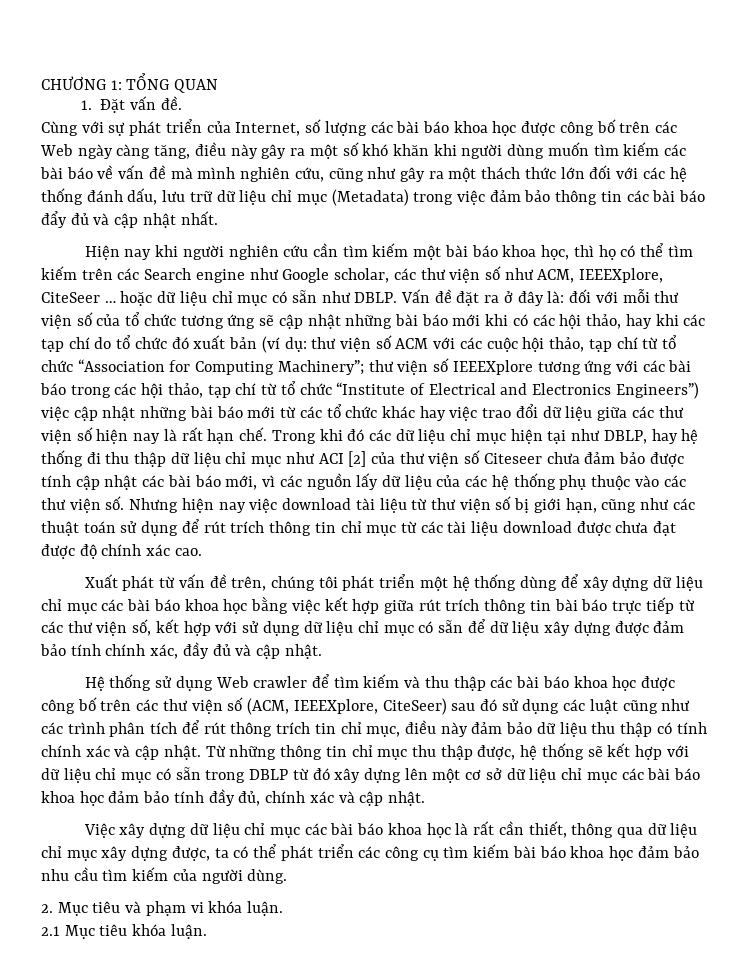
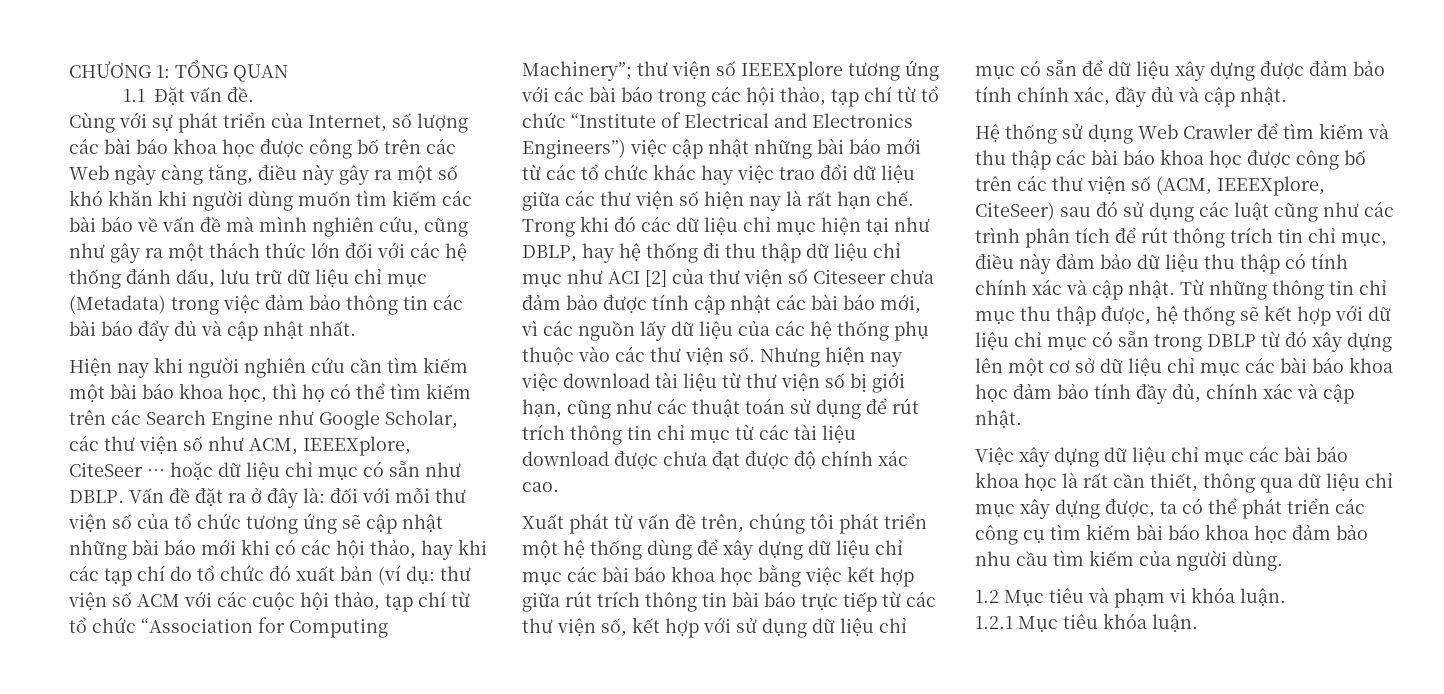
[80,100,92,110] 1. -> [122,89,145,102] 1.1
[195,269,245,283] engine -> [211,410,273,430] Engine
[334,268,390,283] scholar, -> [385,410,458,429] Scholar,
[253,676,308,688] crawler -> [1183,124,1253,139] Crawler
[41,904,53,913] 2. -> [975,590,999,603] 1.2
[41,926,60,936] 2.1 -> [975,616,1013,629] 1.2.1

